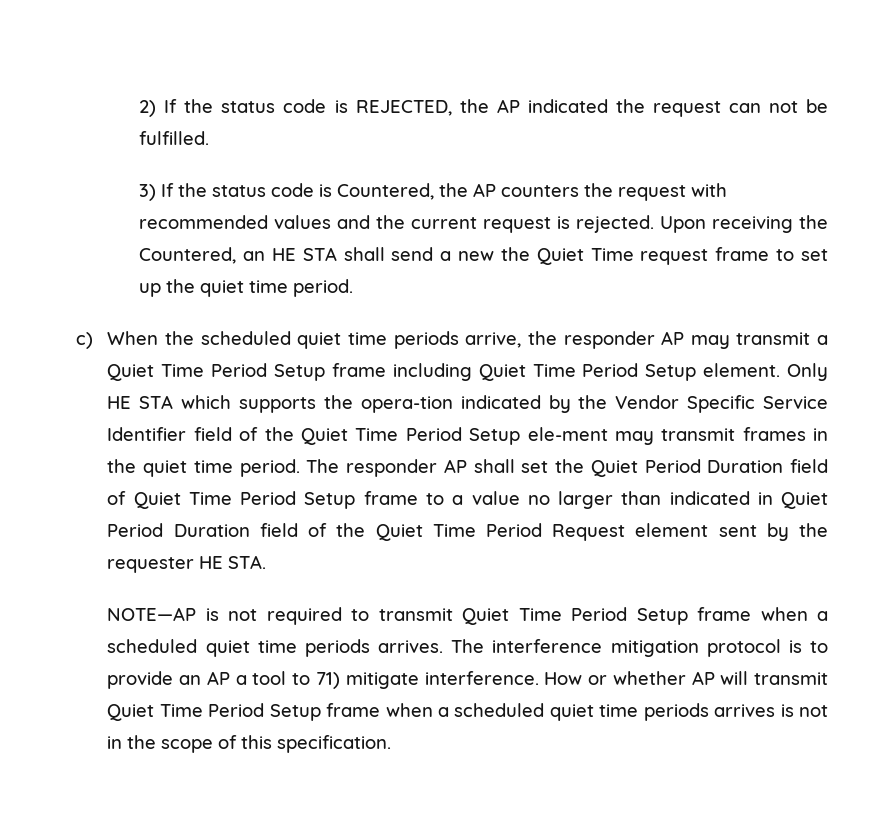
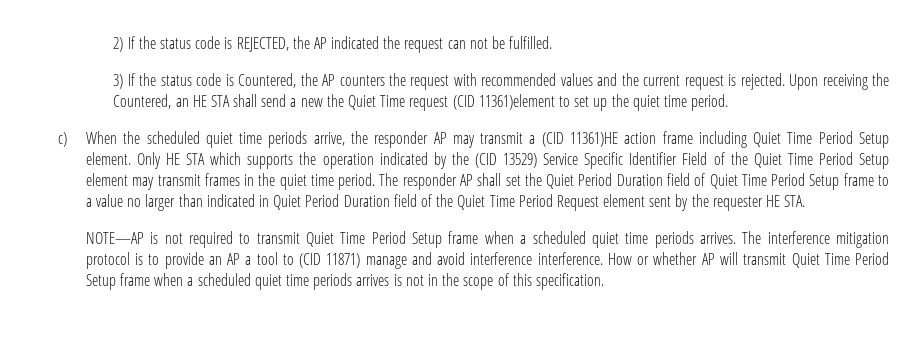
[715,247,770,261] frame -> [452,94,555,110] (CID 11361)element
[107,363,326,381] Quiet Time Period Setup -> [541,132,657,147] (CID 11361)HE action
[360,396,453,413] opera-tion -> [322,153,374,169] operation
[615,395,828,413] [107,427,232,441] Vendor Specific Service Identifier field -> [474,152,708,169] (CID 13529) Service Specific Identifier Field
[527,427,608,441] ele-ment -> [85,173,128,186] element
[315,672,419,689] 71) mitigate -> [299,252,533,269] (CID 11871) manage and avoid interference

